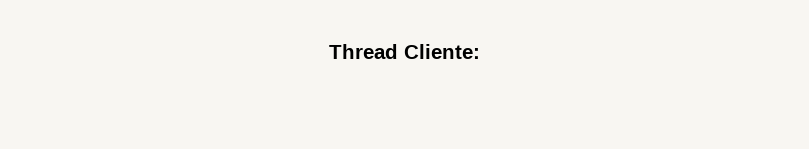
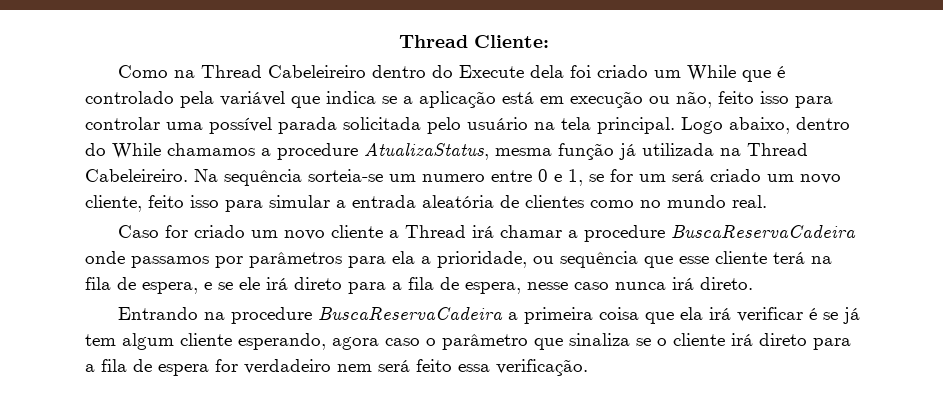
(480, 51) none -> [117,65,785,82] [85,91,833,108] [85,117,850,134] [85,142,808,160] [85,169,841,186] [85,195,767,212] [117,225,856,242] [85,251,832,268] [85,277,753,294] [117,307,860,324] [85,333,851,350] [85,359,588,376] // Como na Thread Cabeleireiro dentro do Execute dela foi criado um While que é controlado pela variável que indica se a aplicação está em execução ou não, feito isso para controlar uma possível parada solicitada pelo usuário na tela principal. Logo abaixo, dentro do While chamamos a procedure AtualizaStatus, mesma função já utilizada na Thread Cabeleireiro. Na sequência sorteia-se um numero entre 0 e 1, se for um será criado um novo cliente, feito isso para simular a entrada aleatória de clientes como no mundo real. // Caso for criado um novo cliente a Thread irá chamar a procedure BuscaReservaCadeira onde passamos por parâmetros para ela a prioridade, ou sequência que esse cliente terá na fila de espera, e se ele irá direto para a fila de espera, nesse caso nunca irá direto. // Entrando na procedure BuscaReservaCadeira a primeira coisa que ela irá verificar é se já tem algum cliente esperando, agora caso o parâmetro que sinaliza se o cliente irá direto para a fila de espera for verdadeiro nem será feito essa verificação.

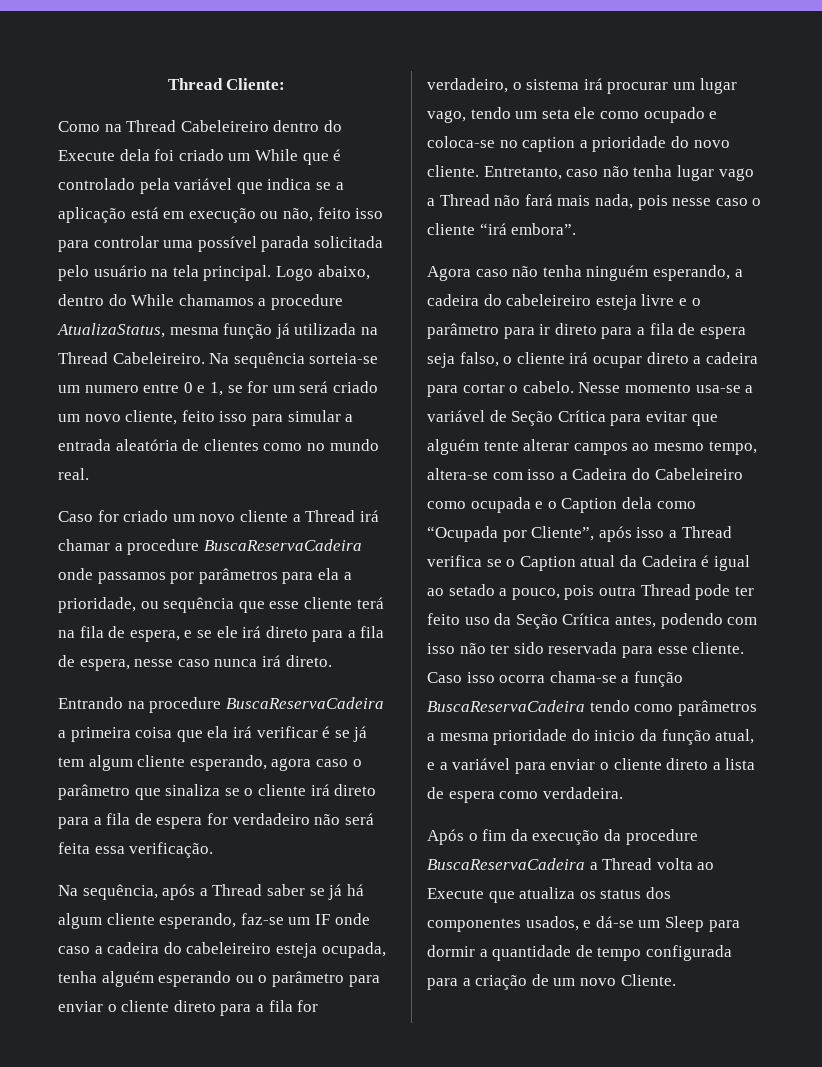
[337,359,452,372] nem será feito -> [314,813,374,825] [58,842,90,854] não será feita
(588, 367) none -> [58,884,364,900] [58,913,370,929] [58,942,386,958] [58,971,380,987] [58,1000,319,1016] [427,78,737,94] [427,107,718,123] [427,136,730,152] [427,165,754,181] [427,194,762,210] [427,223,577,235] [427,265,743,281] [427,294,701,310] [427,323,746,339] [427,352,758,368] [427,381,754,397] [427,410,718,426] [427,439,757,455] [427,468,743,480] [427,497,696,513] [427,526,732,542] [427,555,750,571] [427,584,754,600] [427,613,758,629] [427,642,745,658] [427,671,683,687] [427,700,757,716] [427,729,755,745] [427,758,756,774] [427,787,623,803] [427,829,698,845] [427,858,715,870] [427,887,671,903] [427,916,740,932] [427,945,732,961] [427,974,676,990] // Na sequência, após a Thread saber se já há algum cliente esperando, faz-se um IF onde caso a cadeira do cabeleireiro esteja ocupada, tenha alguém esperando ou o parâmetro para enviar o cliente direto para a fila for verdadeiro, o sistema irá procurar um lugar vago, tendo um seta ele como ocupado e coloca-se no caption a prioridade do novo cliente. Entretanto, caso não tenha lugar vago a Thread não fará mais nada, pois nesse caso o cliente “irá embora”. // Agora caso não tenha ninguém esperando, a cadeira do cabeleireiro esteja livre e o parâmetro para ir direto para a fila de espera seja falso, o cliente irá ocupar direto a cadeira para cortar o cabelo. Nesse momento usa-se a variável de Seção Crítica para evitar que alguém tente alterar campos ao mesmo tempo, altera-se com isso a Cadeira do Cabeleireiro como ocupada e o Caption dela como “Ocupada por Cliente”, após isso a Thread verifica se o Caption atual da Cadeira é igual ao setado a pouco, pois outra Thread pode ter feito uso da Seção Crítica antes, podendo com isso não ter sido reservada para esse cliente. Caso isso ocorra chama-se a função BuscaReservaCadeira tendo como parâmetros a mesma prioridade do inicio da função atual, e a variável para enviar o cliente direto a lista de espera como verdadeira. // Após o fim da execução da procedure BuscaReservaCadeira a Thread volta ao Execute que atualiza os status dos componentes usados, e dá-se um Sleep para dormir a quantidade de tempo configurada para a criação de um novo Cliente.

